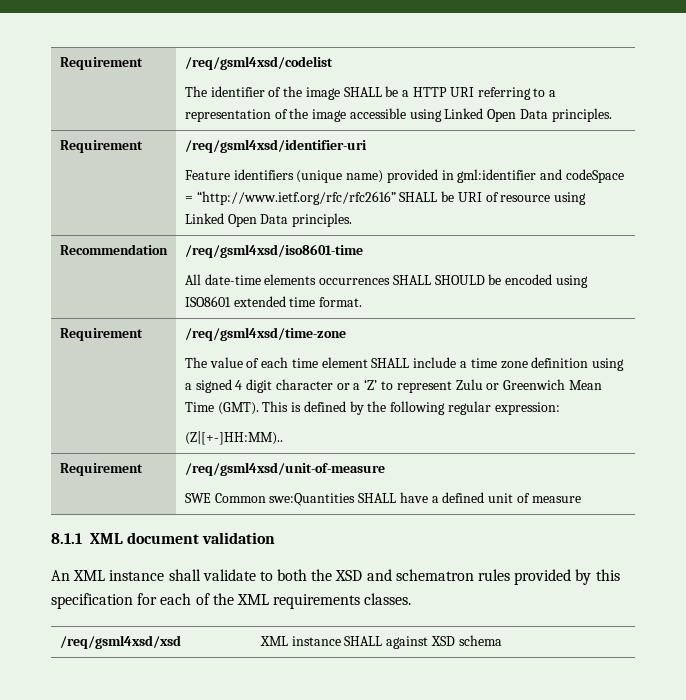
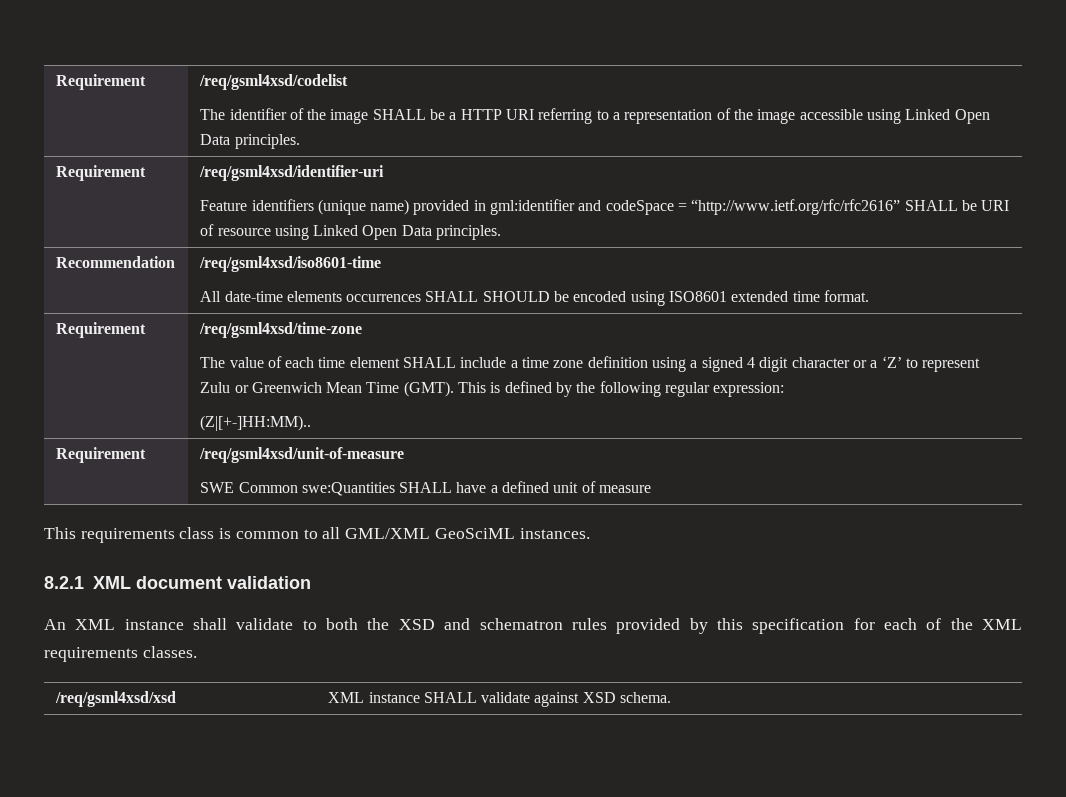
[51,533,82,544] 8.1.1 -> [44,527,590,543] [44,576,84,589] This requirements class is common to all GML/XML GeoSciML instances. // 8.2.1
(383, 641) none -> [481,692,531,703] validate
[458,635,502,646] schema -> [620,692,672,703] schema.

